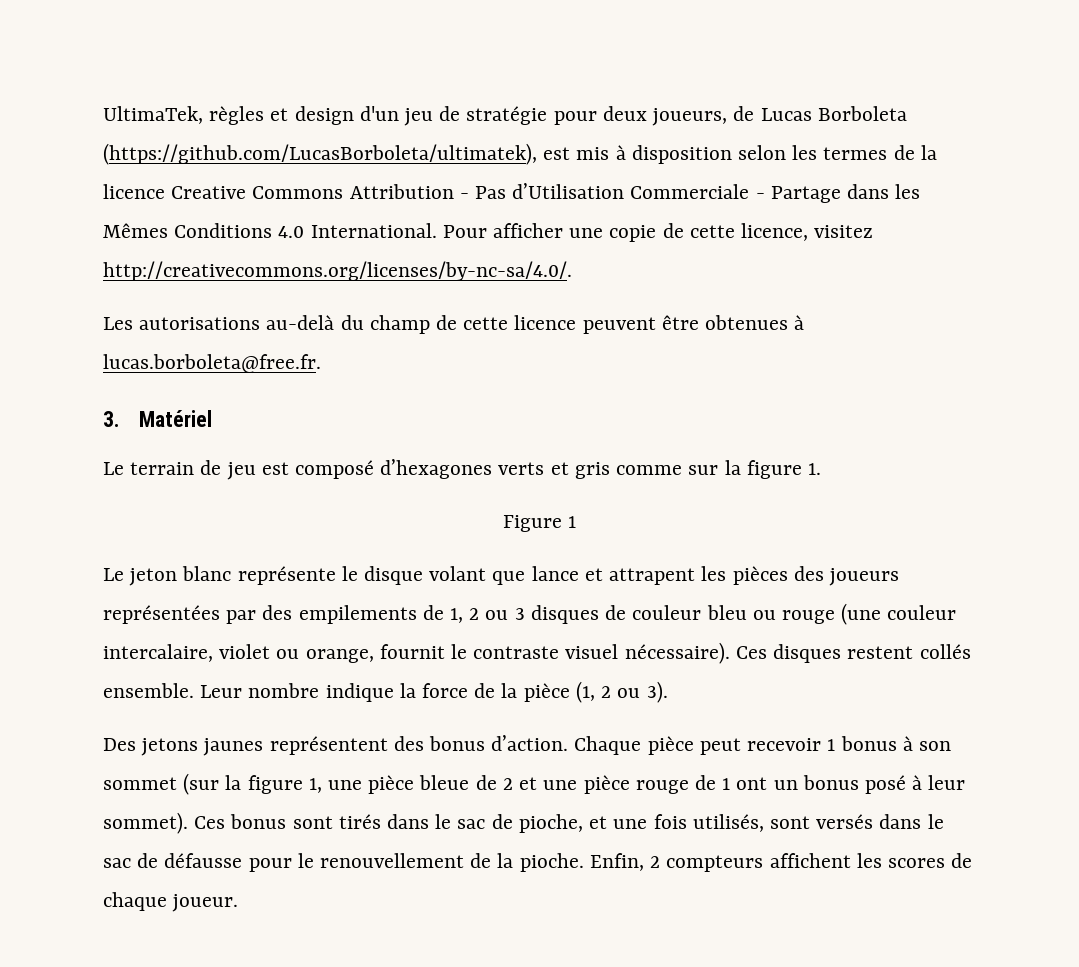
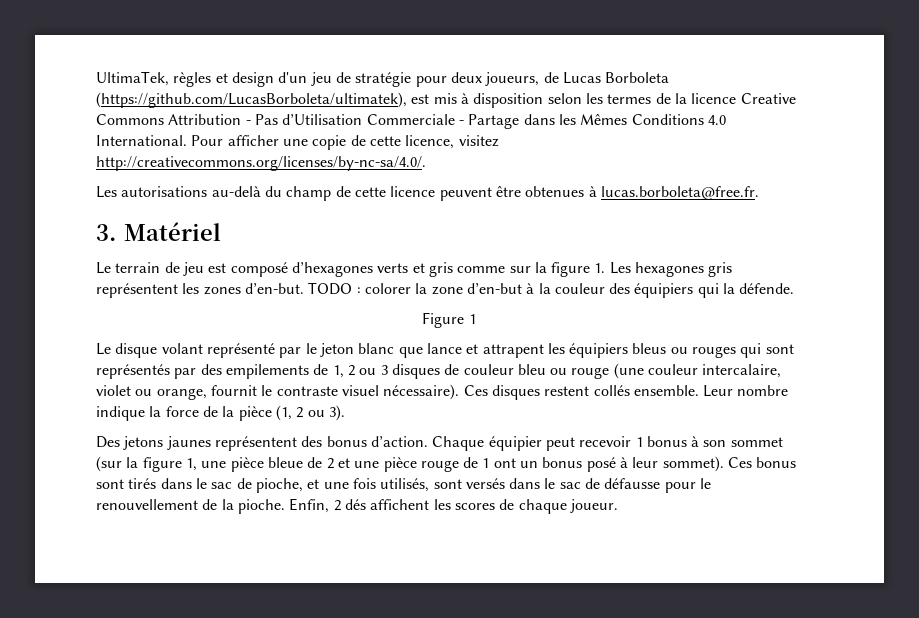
[502,515,577,532] [103,566,487,586] // Figure 1 // Le jeton blanc représente le disque volant -> [609,262,733,277] [96,282,795,298] [422,312,476,328] [96,343,395,358] Les hexagones gris représentent les zones d’en-but. TODO : colorer la zone d’en-but à la couleur des équipiers qui la défende. // Figure 1 // Le disque volant représenté par le jeton blanc
[732,566,899,586] [103,605,220,624] pièces des joueurs représentées -> [569,343,794,358] [96,364,170,379] équipiers bleus ou rouges qui sont représentés
[647,736,694,755] pièce -> [488,436,542,451] équipier
[666,855,764,872] compteurs -> [344,499,366,510] dés

